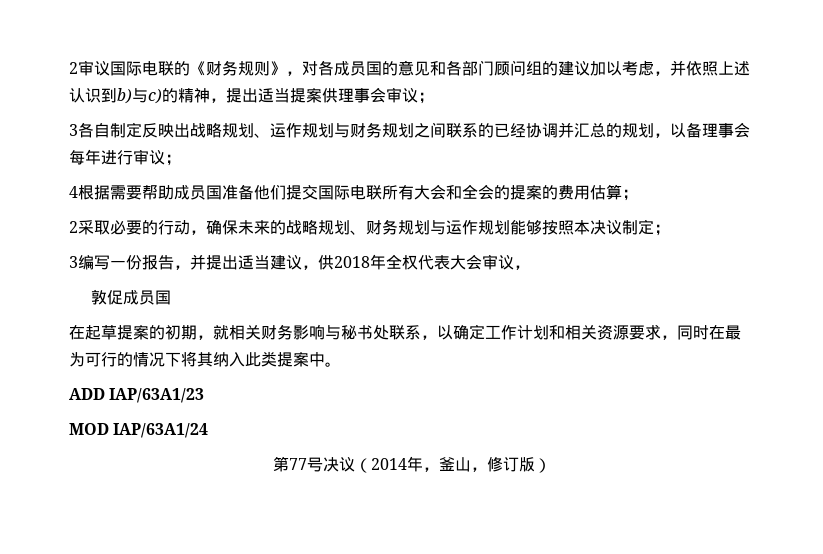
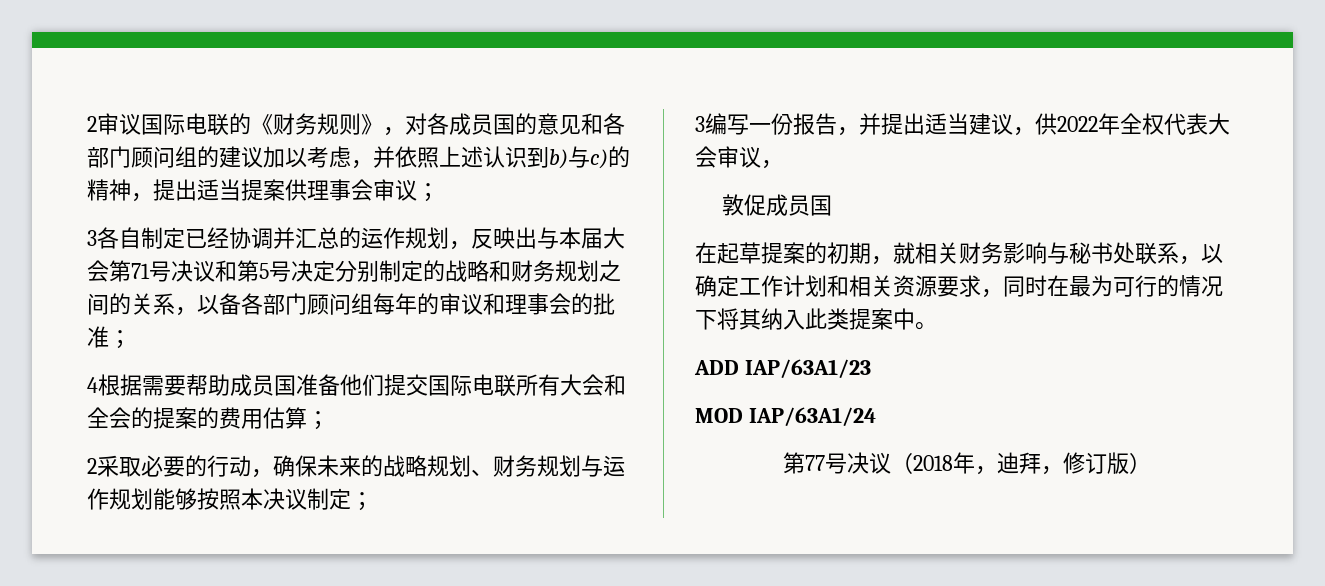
[142,122,750,138] [69,149,165,165] 反映出战略规划、运作规划与财务规划之间联系的已经协调并汇总的规划，以备理事会每年进行审议 -> [185,227,625,250] [87,260,621,282] [87,293,615,316] [87,326,109,348] 已经协调并汇总的运作规划，反映出与本届大会第71号决议和第5号决定分别制定的战略和财务规划之间的关系，以备各部门顾问组每年的审议和理事会的批准
[334,256,370,268] 2018 -> [1057,116,1098,132] 2022
[370,456,471,472] 2014年，釜山 -> [912,452,1041,475] 2018年，迪拜

